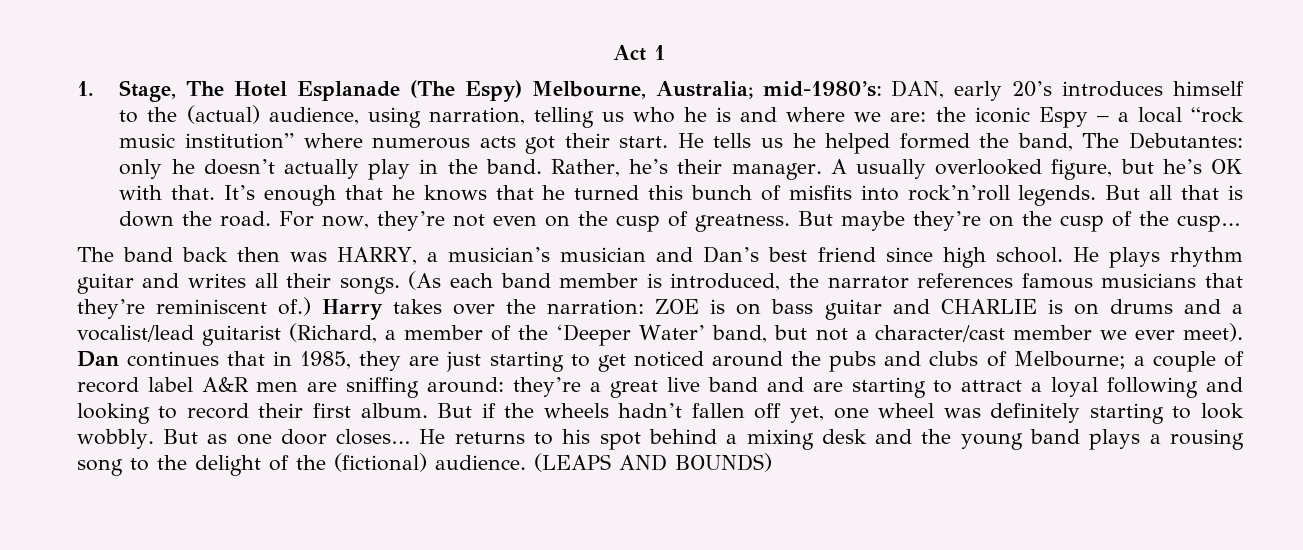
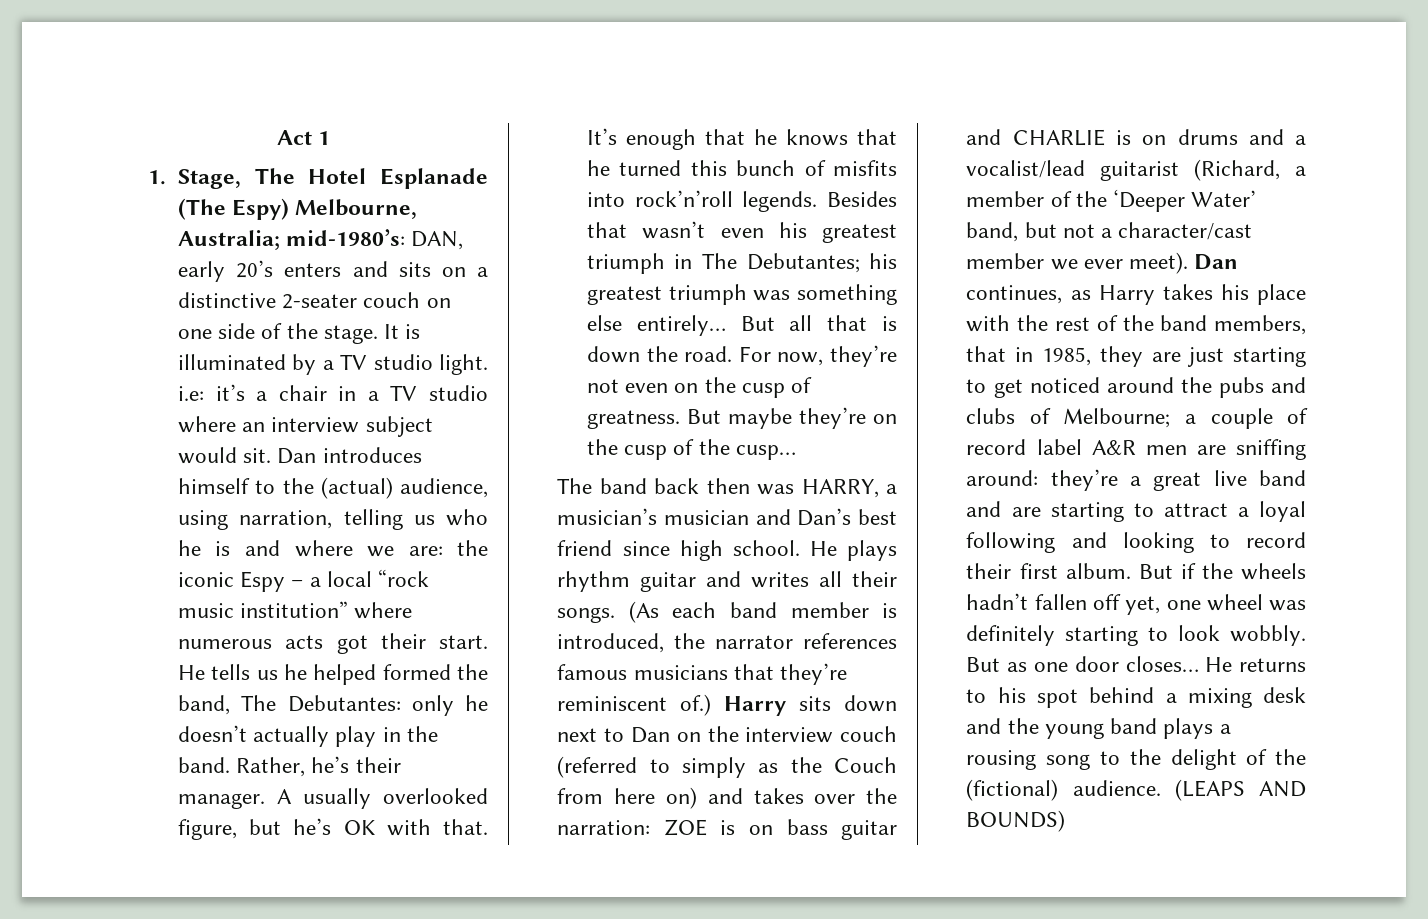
(1053, 89) none -> [284,261,488,277] [177,292,451,309] [177,323,421,344] [177,354,489,375] [177,384,488,401] [177,416,433,437] [177,447,317,464] enters and sits on a distinctive 2-seater couch on one side of the stage. It is illuminated by a TV studio light. i.e: it’s a chair in a TV studio where an interview subject would sit. Dan
(1097, 195) none -> [827,191,897,207] [586,221,897,243] [586,253,897,274] [586,284,897,305] [586,315,726,336] Besides that wasn’t even his greatest triumph in The Debutantes; his greatest triumph was something else entirely…
(383, 309) none -> [799,695,897,712] [557,726,897,743] [557,756,897,778] [557,787,743,809] sits down next to Dan on the interview couch (referred to simply as the Couch from here on) and
[126,351,219,367] continues -> [966,284,1306,305] [966,315,1306,335] continues, as Harry takes his place with the rest of the band members,

